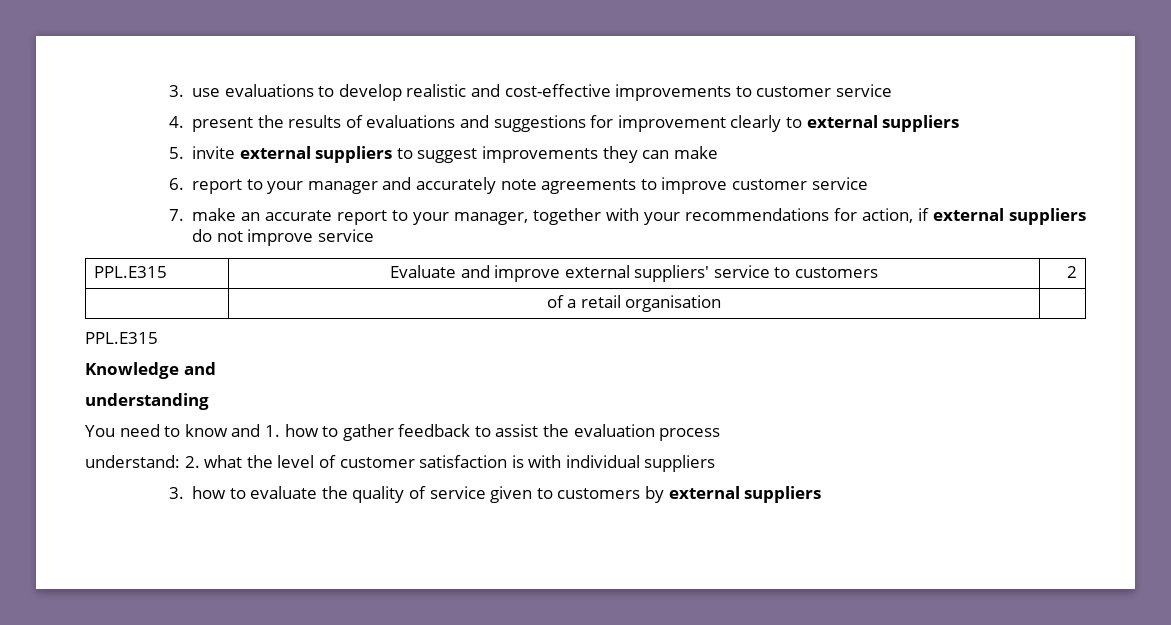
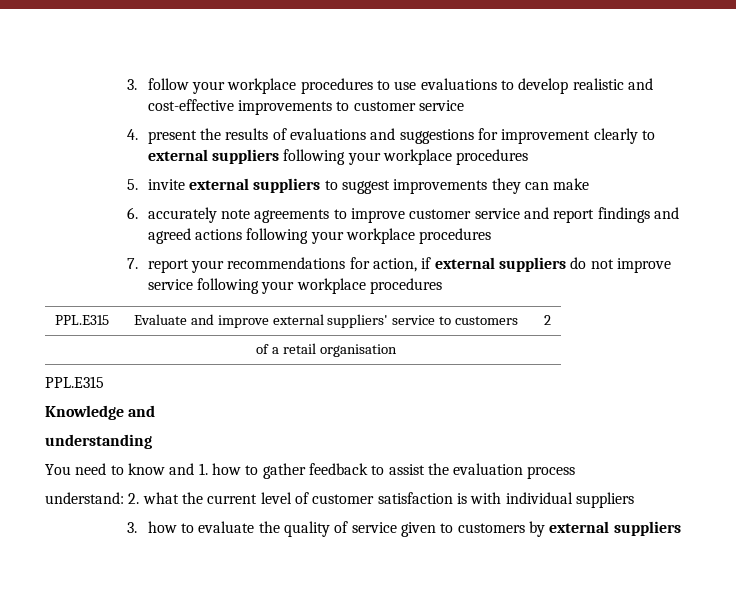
[168,85,184,97] 3. -> [127,78,391,94] 3. follow your workplace procedures to
(960, 123) none -> [283,149,529,165] following your workplace procedures
[192,177,412,194] report to your manager and -> (139, 213) none
[168,208,640,225] // 7. make an accurate report to your manager, together with -> [523,207,679,223] [147,228,492,244] [127,258,189,273] and report findings and agreed actions following your workplace procedures // 7. report
(374, 235) none -> [197,278,443,294] following your workplace procedures
(273, 461) none -> [207,494,258,504] current

